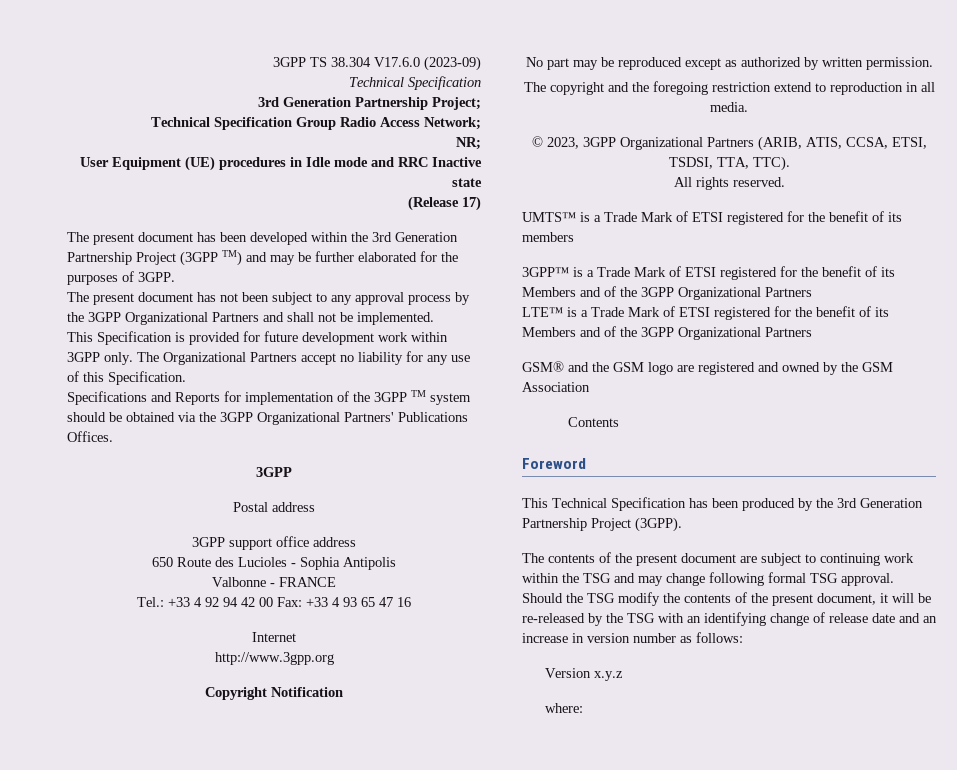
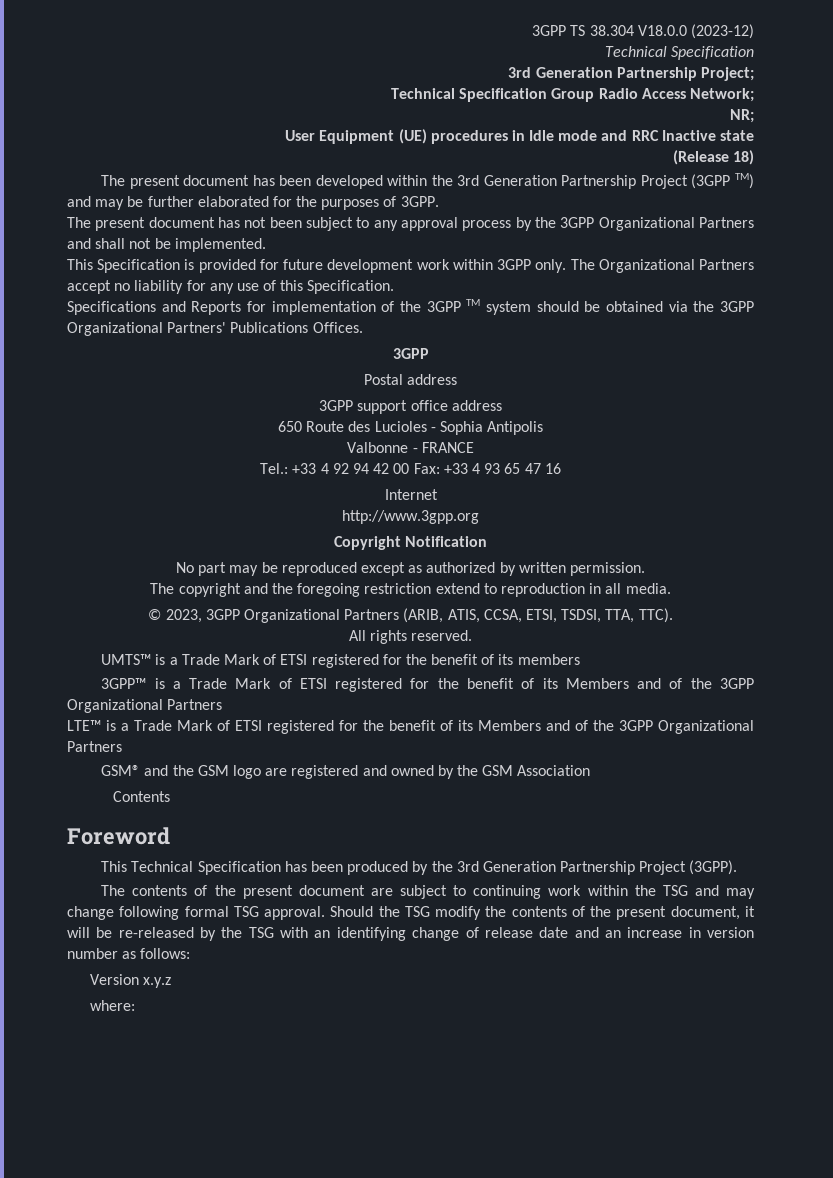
[374,56,481,71] V17.6.0 (2023-09) -> [637,24,754,39] V18.0.0 (2023-12)
[462,196,481,211] 17) -> [733,150,754,165] 18)

